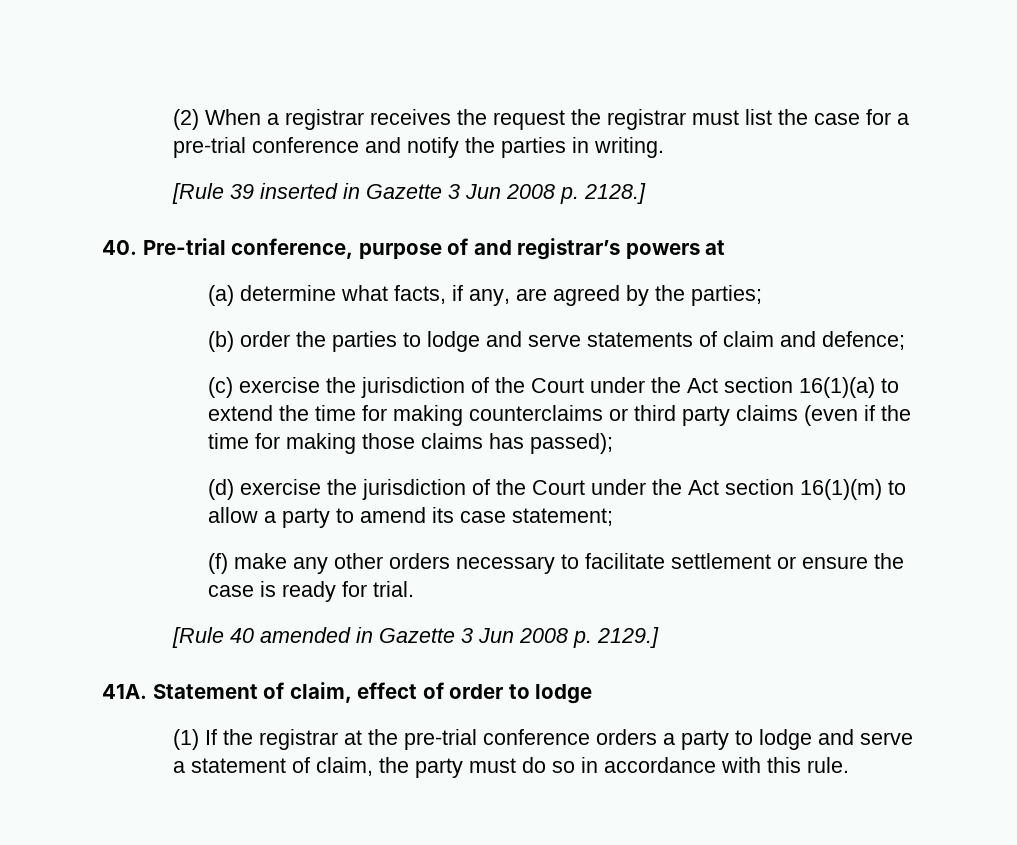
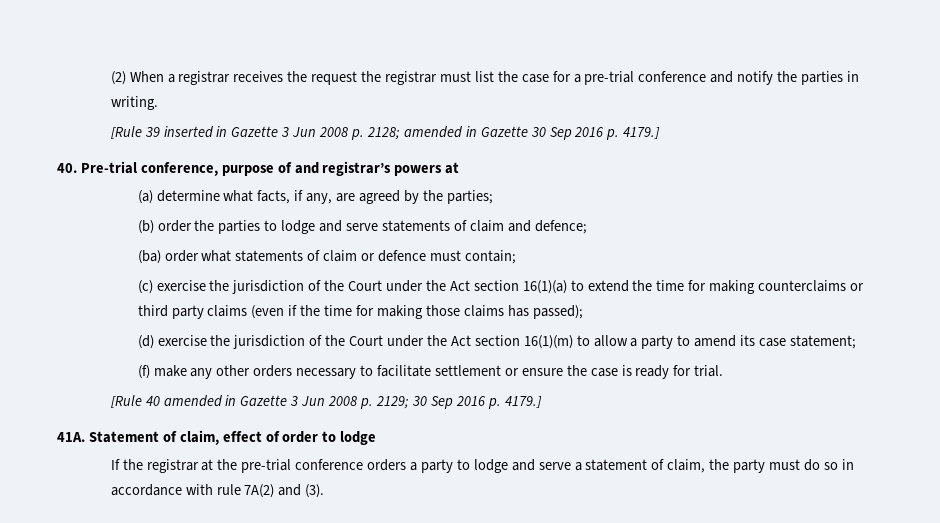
[583,183,646,204] 2128.] -> [366,126,661,140] 2128; amended in Gazette 30 Sep 2016 p. 4179.]
(906, 340) none -> [137,250,516,264] // (ba) order what statements of claim or defence must contain;
[596,627,659,648] 2129.] -> [375,396,542,409] 2129; 30 Sep 2016 p. 4179.]
[172,729,199,750] (1) -> (377, 438) none
[766,757,849,773] this rule. -> [216,484,325,498] rule 7A(2) and (3).

